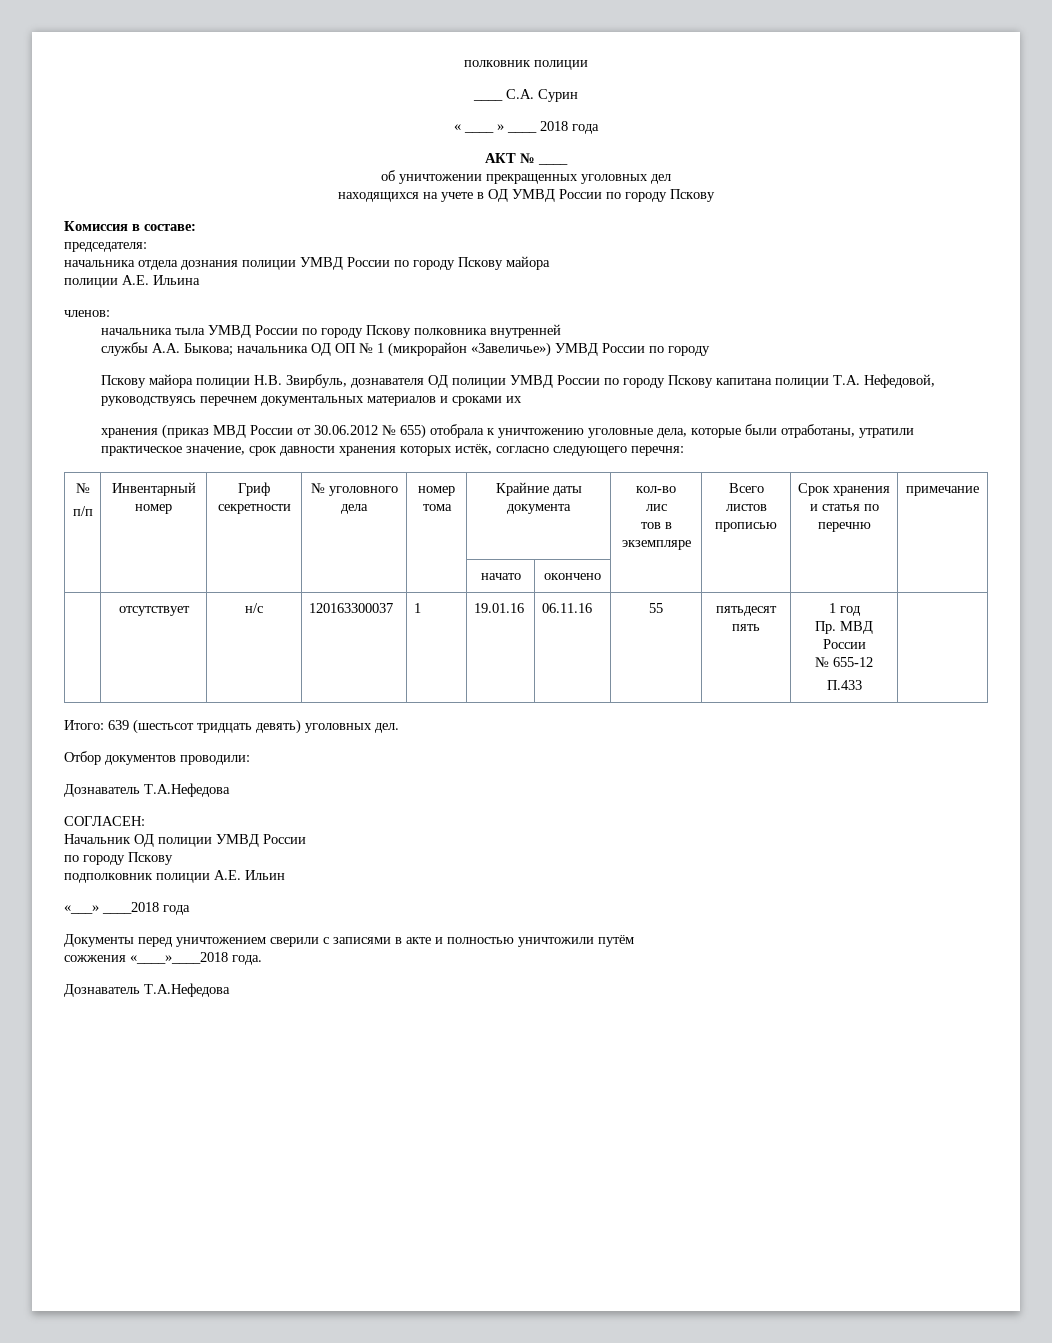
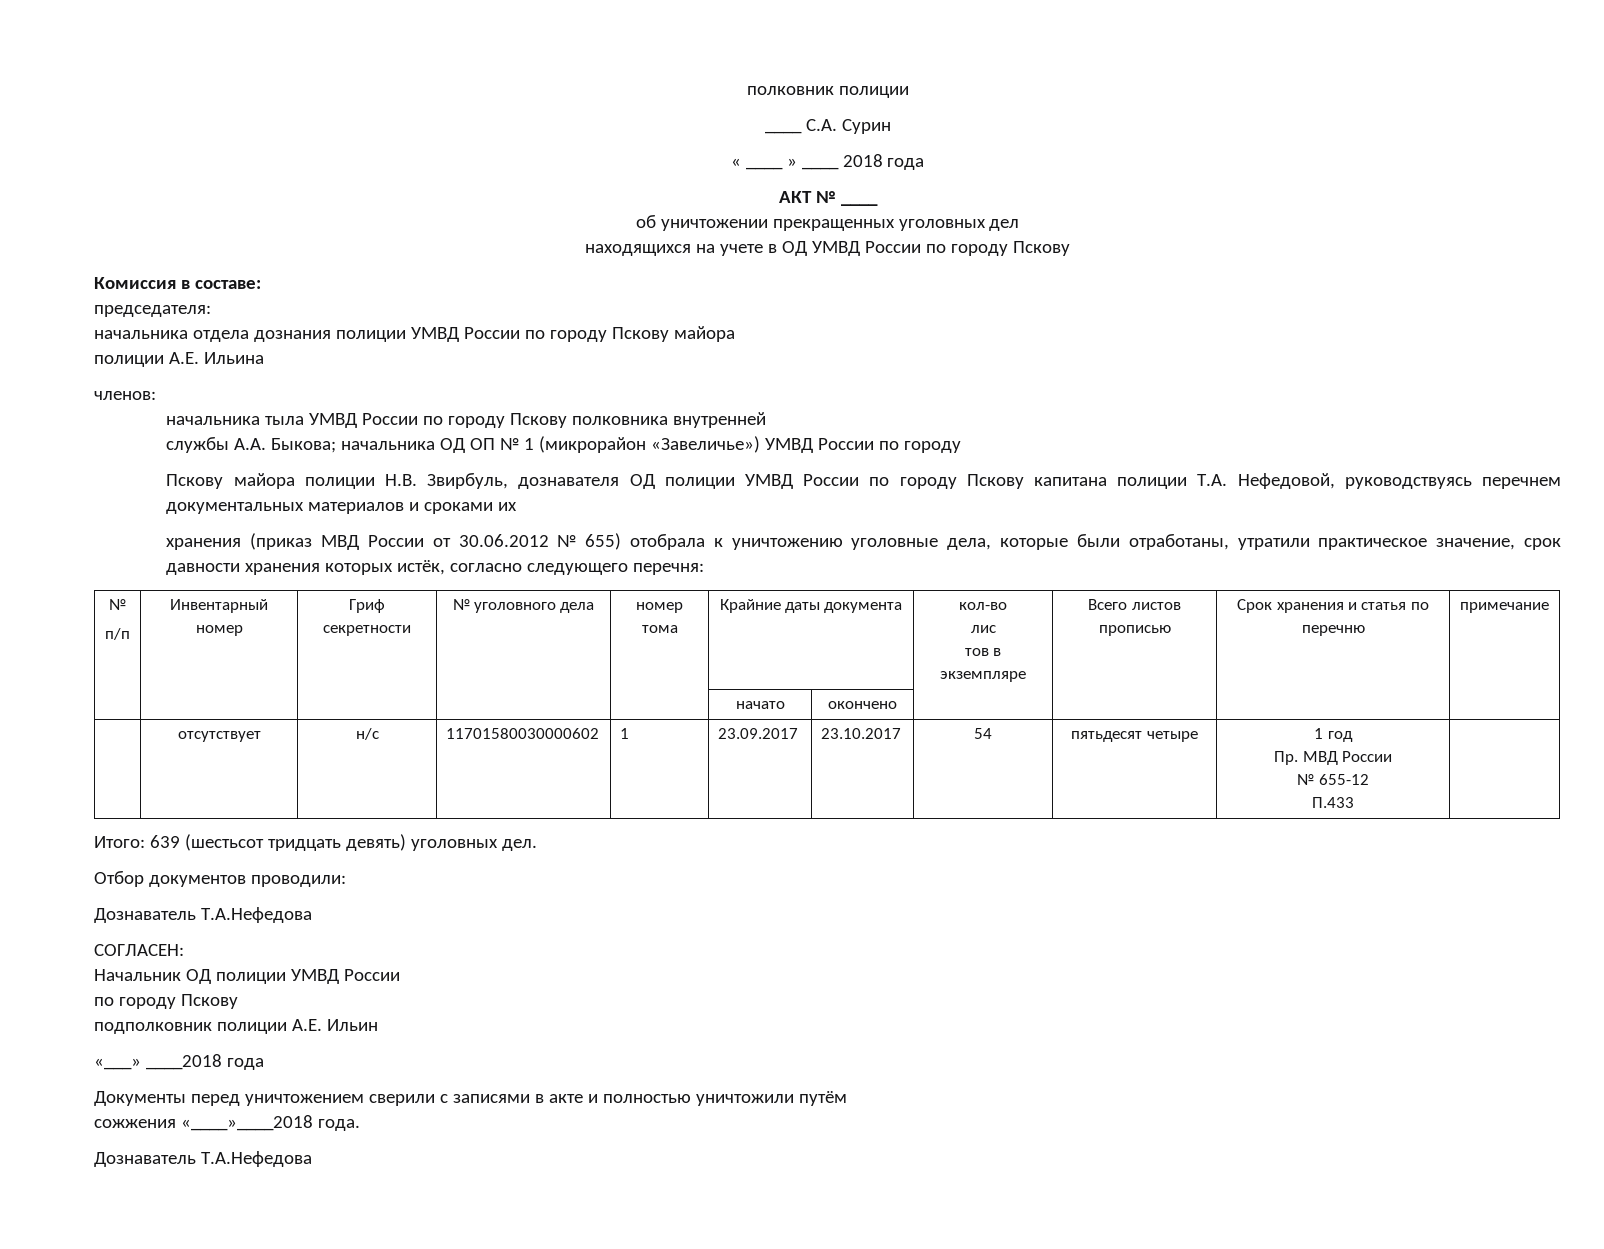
[308,603,393,613] [413,603,421,613] [473,603,524,613] [541,603,592,613] [649,603,663,613] 120163300037 | 1 | 19.01.16 | 06.11.16 | 55 -> [446,728,600,739] [620,728,630,739] [718,728,799,739] [821,728,902,739] [974,728,992,739] 11701580030000602 | 1 | 23.09.2017 | 23.10.2017 | 54
[732,624,760,631] пять -> [1146,731,1198,742] четыре

